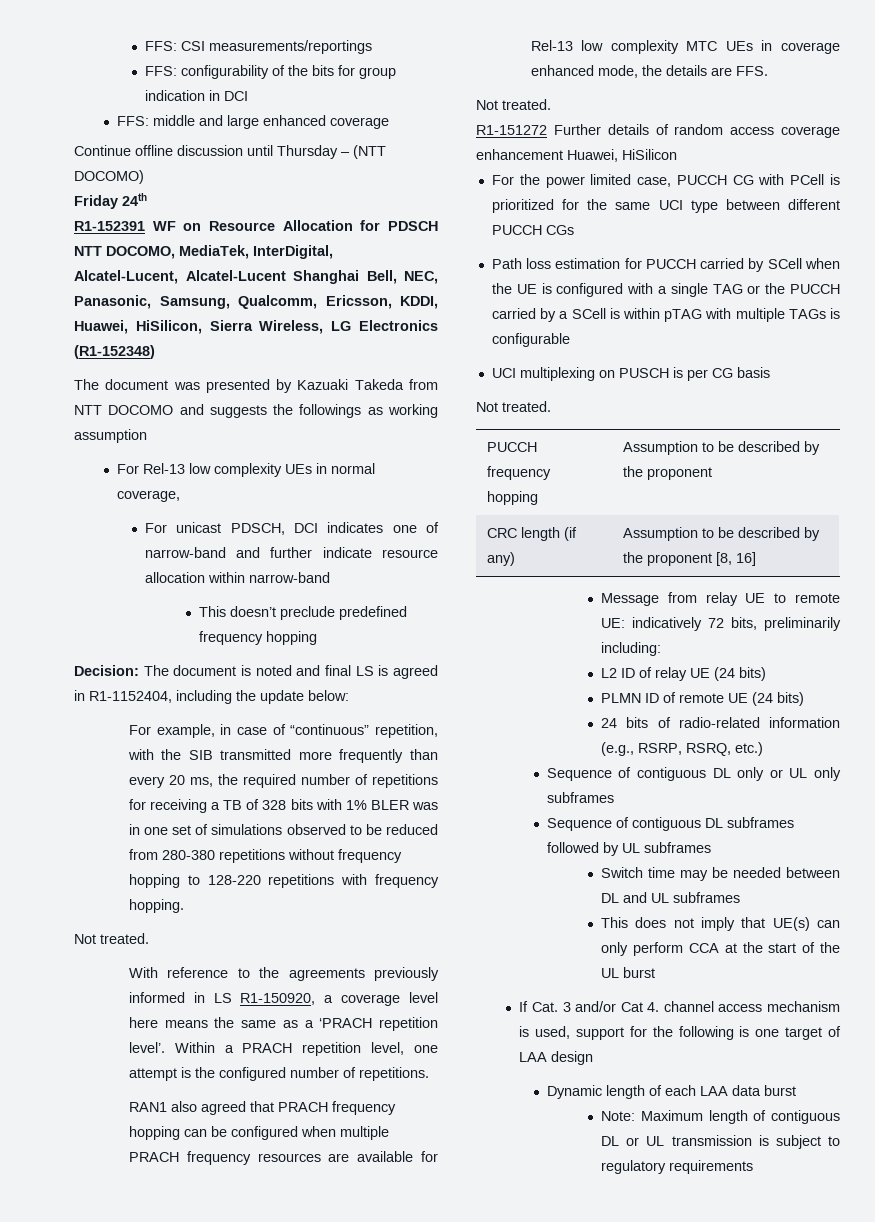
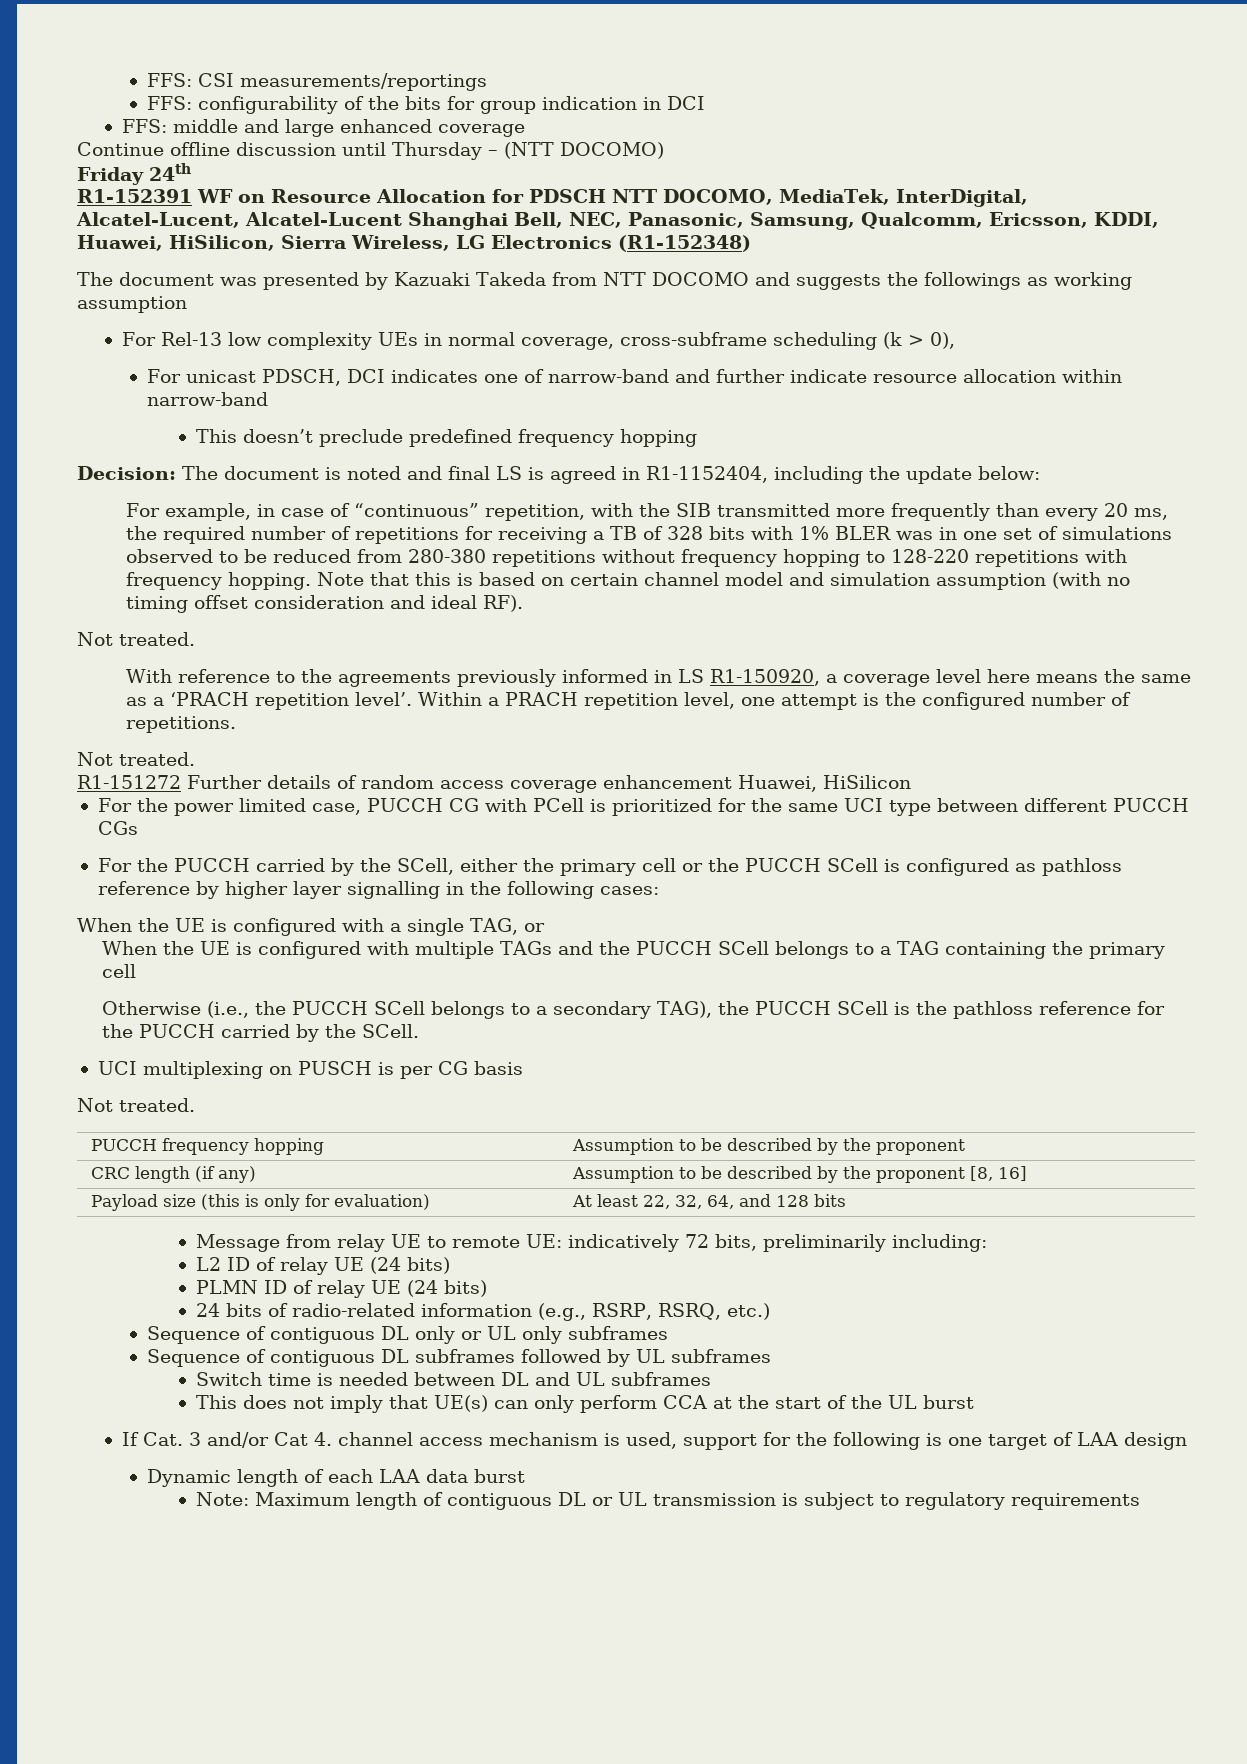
(181, 496) none -> [620,332,956,350] cross-subframe scheduling (k > 0),
(184, 906) none -> [317,572,1131,590] [126,595,524,613] Note that this is based on certain channel model and simulation assumption (with no timing offset consideration and ideal RF).
[128,1101,396,1115] [128,1126,389,1140] [128,1151,438,1165] [530,40,840,54] [530,65,768,78] // RAN1 also agreed that PRACH frequency hopping can be configured when multiple PRACH frequency resources are available for Rel-13 low complexity MTC UEs in coverage enhanced mode, the details are FFS. -> (237, 724) none
[491,258,840,272] Path loss estimation for PUCCH carried by SCell when -> [97,858,1122,876] [97,881,659,899] [77,918,132,932] For the PUCCH carried by the SCell, either the primary cell or the PUCCH SCell is configured as pathloss reference by higher layer signalling in the following cases: // When
[712,283,840,294] [491,308,840,322] [491,333,570,347] TAG or the PUCCH carried by a SCell is within pTAG with multiple TAGs is configurable -> [470,918,545,935] [101,941,1165,959] [101,964,136,978] [101,1001,1165,1019] [101,1024,419,1042] TAG, or // When the UE is configured with multiple TAGs and the PUCCH SCell belongs to a TAG containing the primary cell // Otherwise (i.e., the PUCCH SCell belongs to a secondary TAG), the PUCCH SCell is the pathloss reference for the PUCCH carried by the SCell.
(756, 559) none -> [91,1194,431,1211] [572,1194,847,1209] // Payload size (this is only for evaluation) | At least 22, 32, 64, and 128 bits
[679,693,725,703] remote -> [317,1280,366,1298] relay
[680,867,729,881] may be -> [317,1373,334,1386] is

